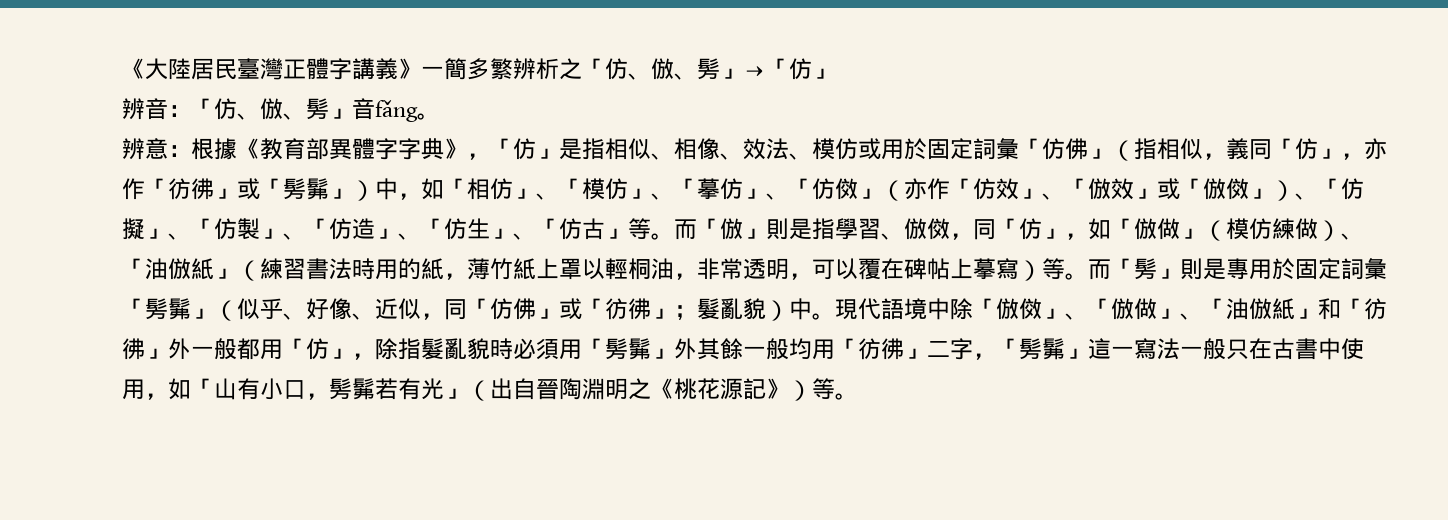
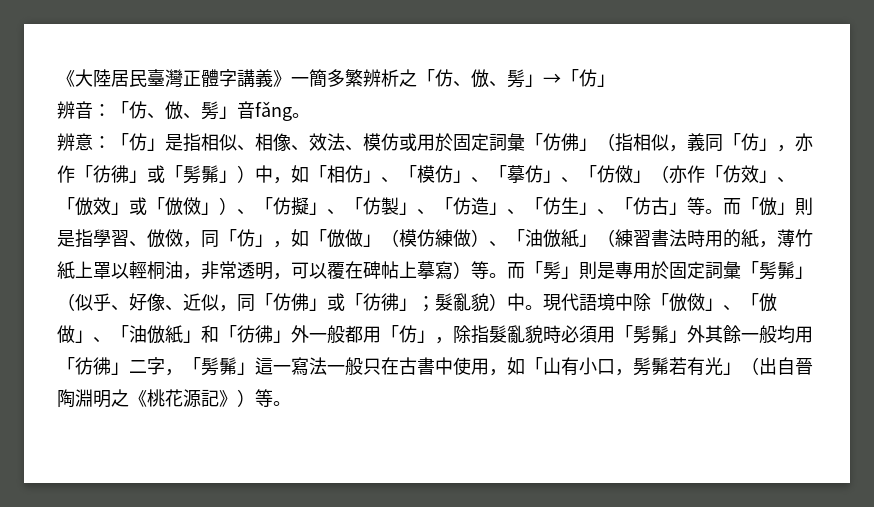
[191,138,490,160] 根據《教育部異體字字典》， -> (111, 142) none

